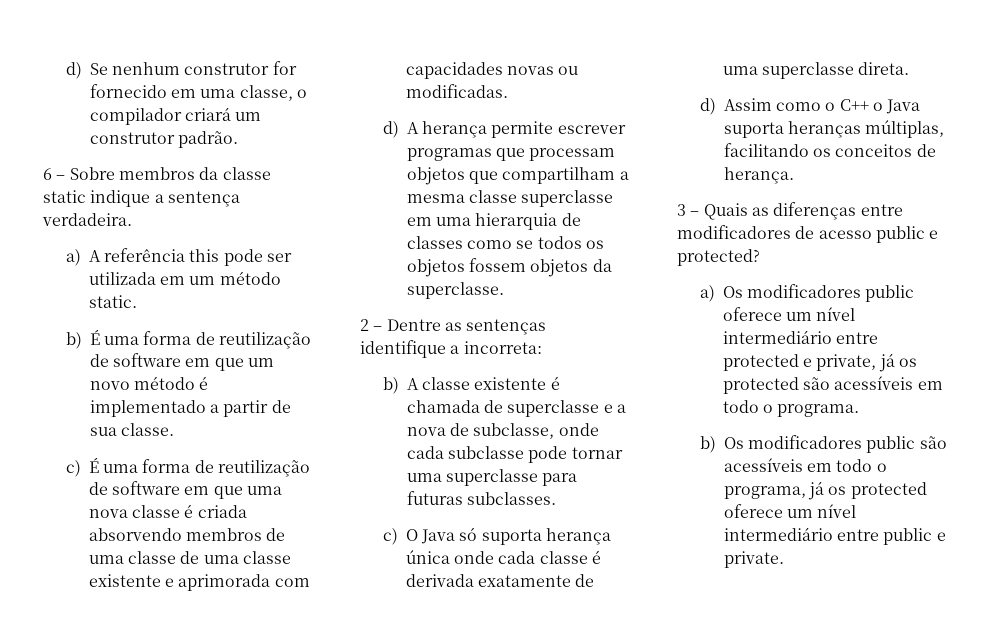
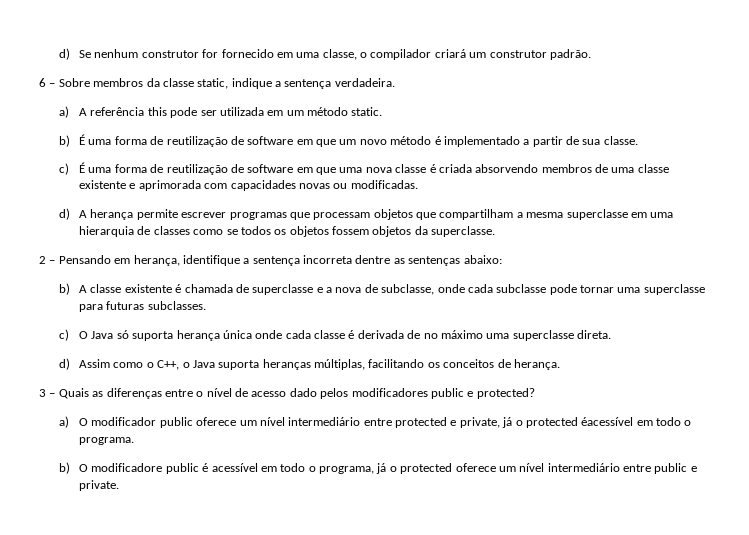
[43,190,86,203] static -> [197,78,229,89] static,
[180,551,292,564] de uma classe -> (669, 168) none
[469,190,518,203] classe -> (564, 215) none
[386,319,547,335] [360,340,542,358] Dentre as sentenças identifique a incorreta: -> [58,255,502,266] Pensando em herança, identifique a sentença incorreta dentre as sentenças abaixo:
[478,574,595,587] exatamente de -> [407,330,483,339] de no máximo
[839,99,869,111] C++ -> [157,360,180,370] C++,
[677,225,872,239] modificadores de acesso -> [196,388,428,399] o nível de acesso dado pelos modificadores
[722,284,862,298] Os modificadores -> [79,417,157,426] O modificador
[899,358,918,367] [722,376,914,394] os protected são acessíveis -> [515,417,634,428] o protected éacessível
[723,435,947,453] [723,458,803,472] Os modificadores public são acessíveis -> [79,463,258,474] O modificadore public é acessível
[828,486,847,495] os -> [389,466,397,472] o

